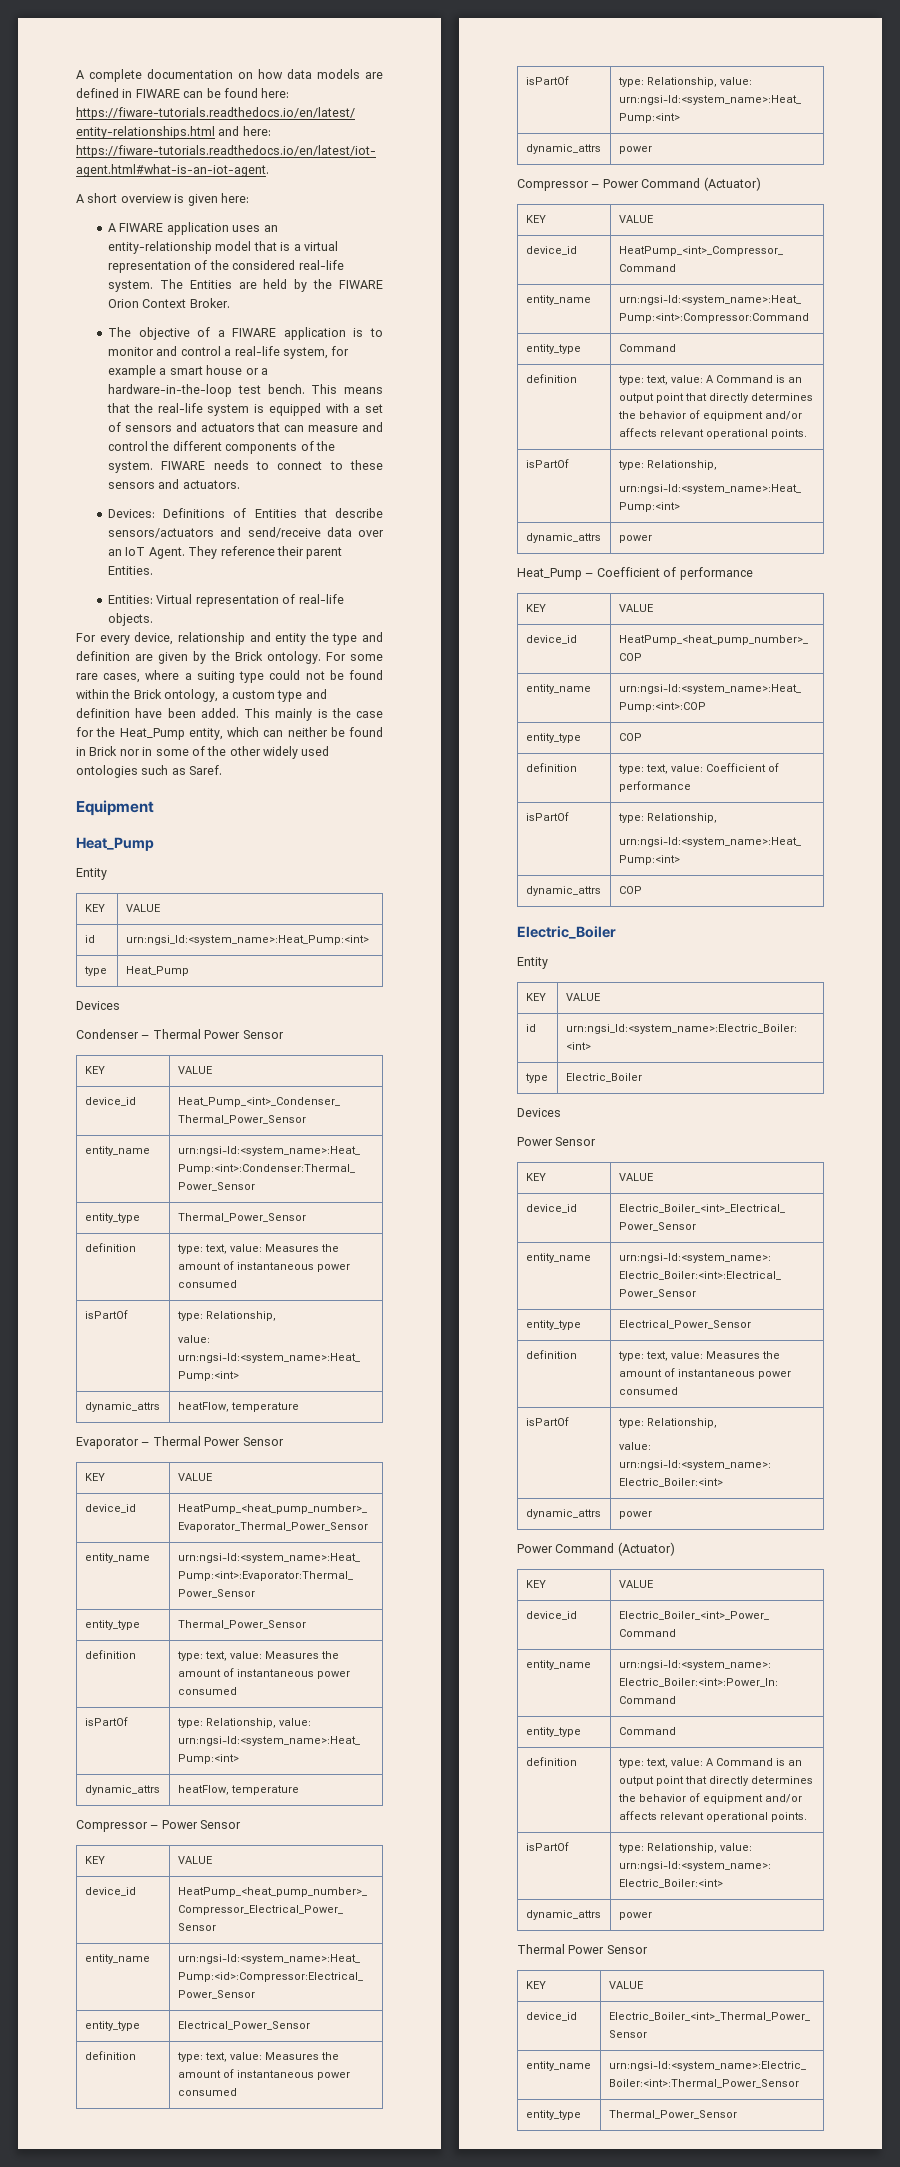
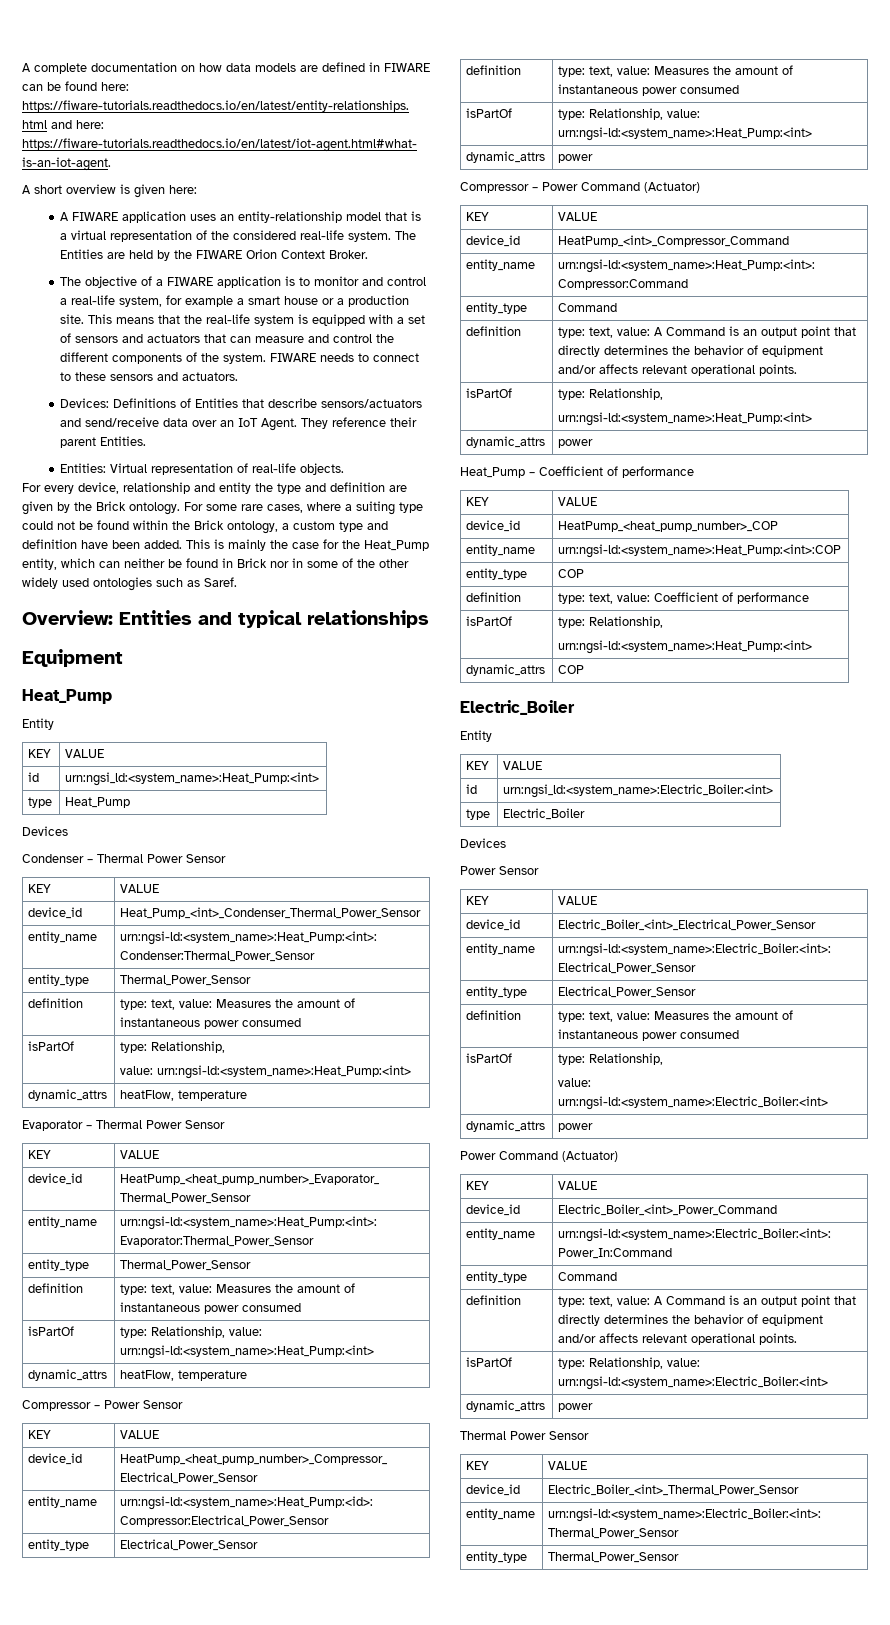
[108,384,305,397] hardware-in-the-loop test bench. -> [347,295,409,307] [59,314,84,324] production site.
[275,708,328,721] mainly is -> [214,539,266,551] is mainly
(223, 770) none -> [22,610,429,628] // Overview: Entities and typical relationships

